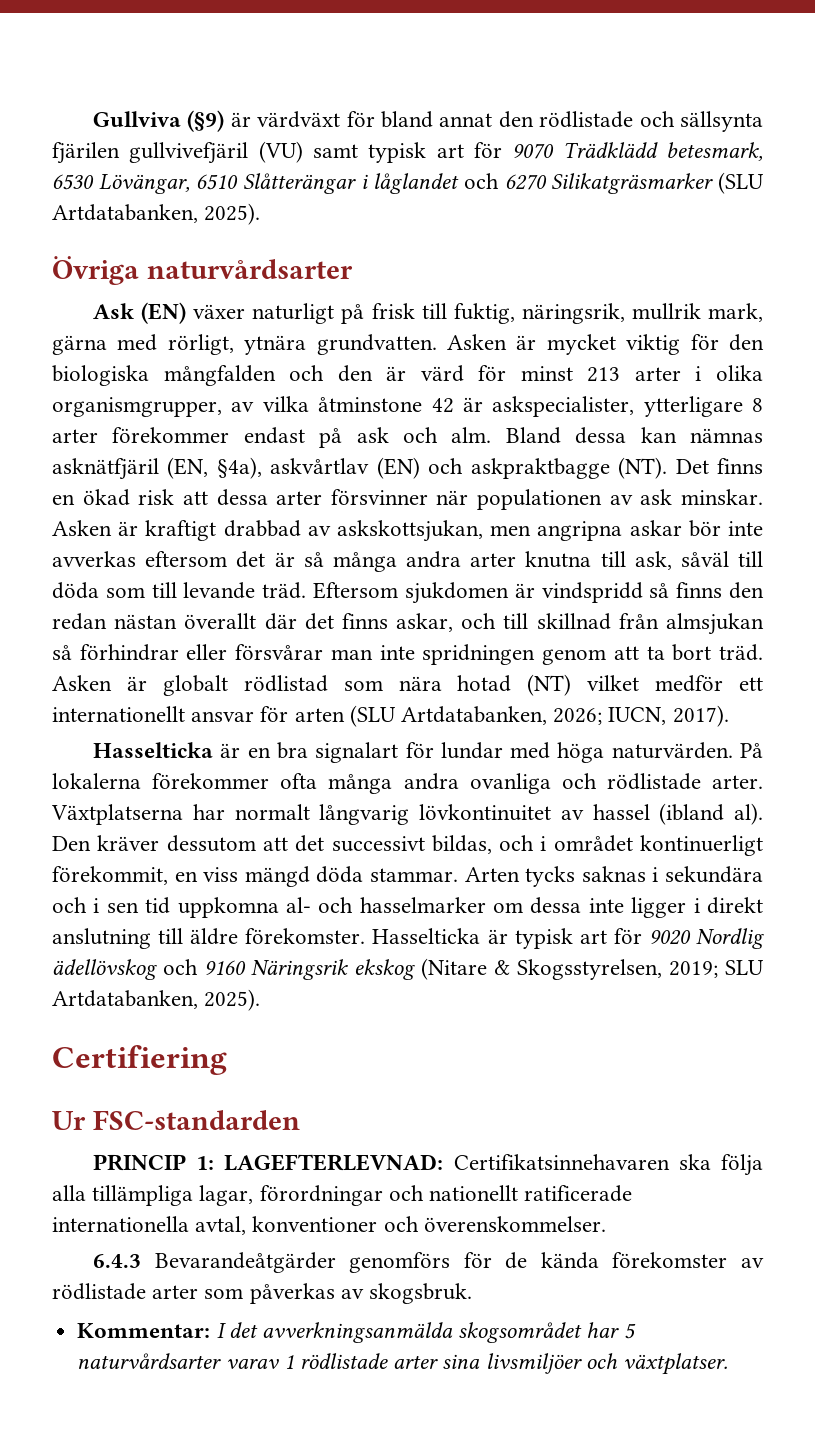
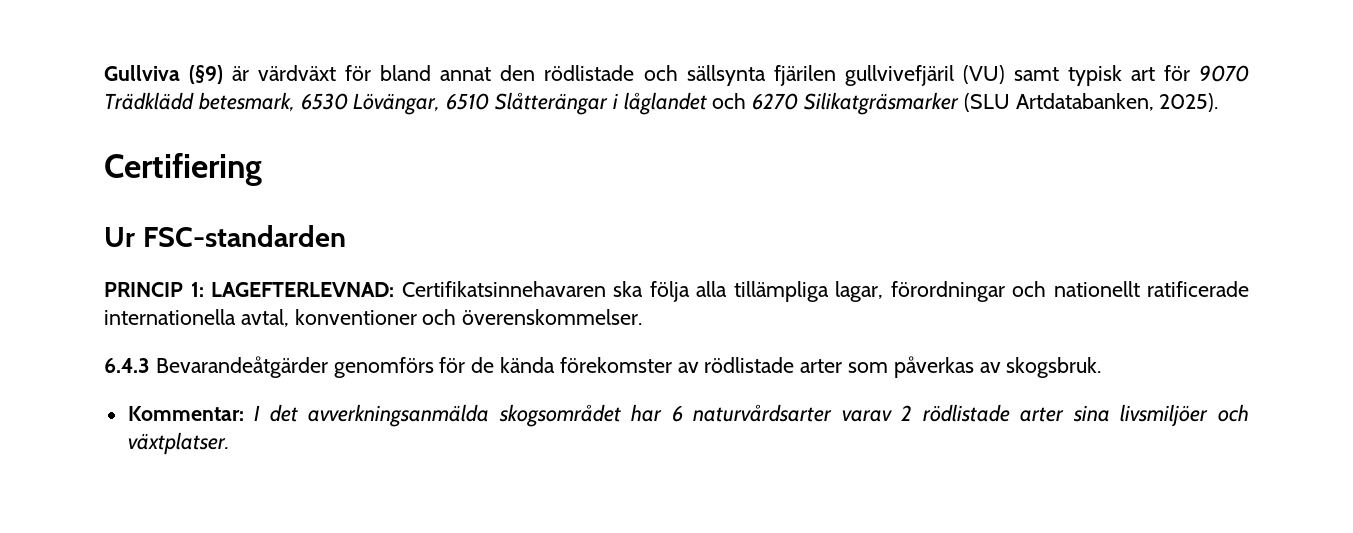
[52,256,353,285] [92,302,763,324] [52,334,764,355] [52,365,763,386] [52,396,763,417] [52,427,763,448] [52,457,764,480] [52,489,763,510] [52,520,763,542] [52,551,763,572] [52,582,765,604] [52,613,764,635] [52,644,764,665] [52,674,763,696] [52,705,729,727] [92,742,763,763] [52,773,763,794] [51,803,763,825] [52,835,763,856] [52,866,764,887] [52,897,763,918] [52,928,765,949] [52,958,764,980] [52,989,261,1011] // Övriga naturvårdsarter // Ask (EN) växer naturligt på frisk till fuktig, näringsrik, mullrik mark, gärna med rörligt, ytnära grundvatten. Asken är mycket viktig för den biologiska mångfalden och den är värd för minst 213 arter i olika organismgrupper, av vilka åtminstone 42 är askspecialister, ytterligare 8 arter förekommer endast på ask och alm. Bland dessa kan nämnas asknätfjäril (EN, §4a), askvårtlav (EN) och askpraktbagge (NT). Det finns en ökad risk att dessa arter försvinner när populationen av ask minskar. Asken är kraftigt drabbad av askskottsjukan, men angripna askar bör inte avverkas eftersom det är så många andra arter knutna till ask, såväl till döda som till levande träd. Eftersom sjukdomen är vindspridd så finns den redan nästan överallt där det finns askar, och till skillnad från almsjukan så förhindrar eller försvårar man inte spridningen genom att ta bort träd. Asken är globalt rödlistad som nära hotad (NT) vilket medför ett internationellt ansvar för arten (SLU Artdatabanken, 2026; IUCN, 2017). // Hasselticka är en bra signalart för lundar med höga naturvärden. På lokalerna förekommer ofta många andra ovanliga och rödlistade arter. Växtplatserna har normalt långvarig lövkontinuitet av hassel (ibland al). Den kräver dessutom att det successivt bildas, och i området kontinuerligt förekommit, en viss mängd döda stammar. Arten tycks saknas i sekundära och i sen tid uppkomna al- och hasselmarker om dessa inte ligger i direkt anslutning till äldre förekomster. Hasselticka är typisk art för 9020 Nordlig ädellövskog och 9160 Näringsrik ekskog (Nitare & Skogsstyrelsen, 2019; SLU Artdatabanken, 2025). -> (1219, 102) none
[623,1323,636,1339] 5 -> [671,405,683,422] 6
[283,1354,294,1369] 1 -> [901,405,913,421] 2

